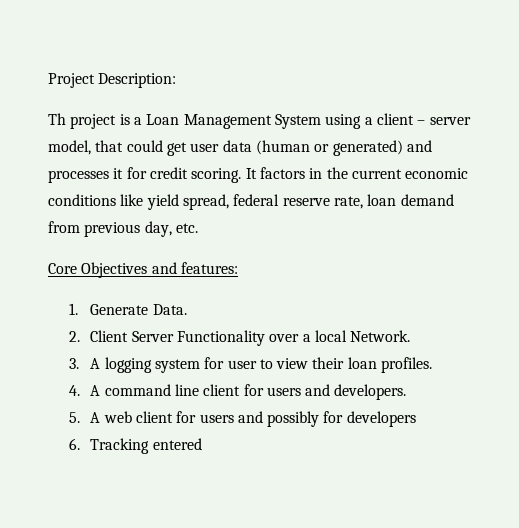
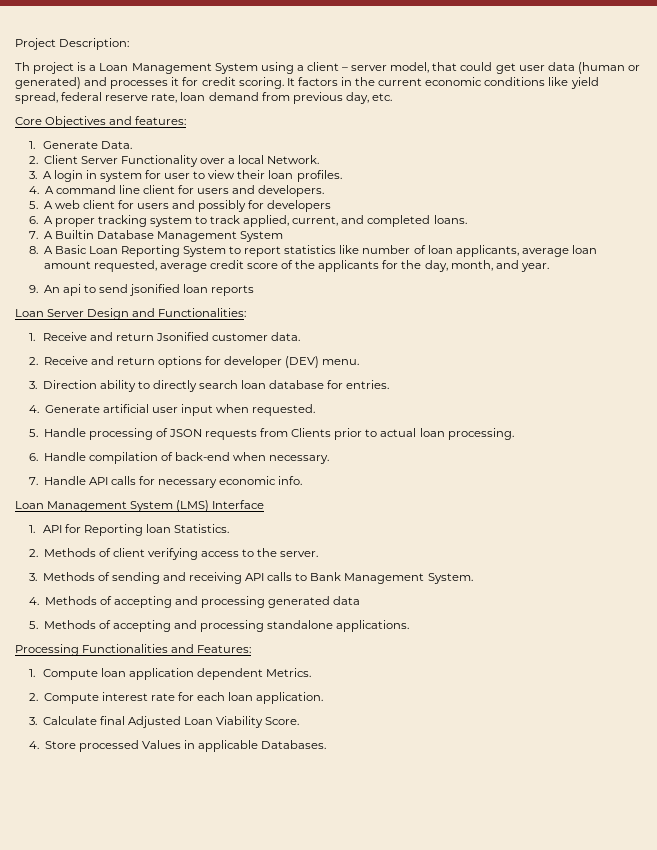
[104,357,152,373] logging -> [53,170,97,182] login in
[90,438,202,454] Tracking entered -> [43,215,467,227] [28,230,283,242] [28,245,597,257] [43,260,549,272] [28,284,255,296] [15,308,247,320] [28,332,301,341] [28,356,360,368] [28,380,390,392] [28,404,316,416] [28,428,514,440] [28,452,330,464] [28,476,303,488] [15,500,265,512] [28,524,229,536] [28,548,319,560] [28,572,473,584] [28,596,361,608] [28,620,410,632] [15,644,252,656] [28,668,311,680] [28,692,324,704] [28,716,300,728] [28,740,327,752] A proper tracking system to track applied, current, and completed loans. // 7. A Builtin Database Management System // 8. A Basic Loan Reporting System to report statistics like number of loan applicants, average loan amount requested, average credit score of the applicants for the day, month, and year. // 9. An api to send jsonified loan reports // Loan Server Design and Functionalities: // 1. Receive and return Jsonified customer data. // 2. Receive and return options for developer (DEV) menu. // 3. Direction ability to directly search loan database for entries. // 4. Generate artificial user input when requested. // 5. Handle processing of JSON requests from Clients prior to actual loan processing. // 6. Handle compilation of back-end when necessary. // 7. Handle API calls for necessary economic info. // Loan Management System (LMS) Interface // 1. API for Reporting loan Statistics. // 2. Methods of client verifying access to the server. // 3. Methods of sending and receiving API calls to Bank Management System. // 4. Methods of accepting and processing generated data // 5. Methods of accepting and processing standalone applications. // Processing Functionalities and Features: // 1. Compute loan application dependent Metrics. // 2. Compute interest rate for each loan application. // 3. Calculate final Adjusted Loan Viability Score. // 4. Store processed Values in applicable Databases.

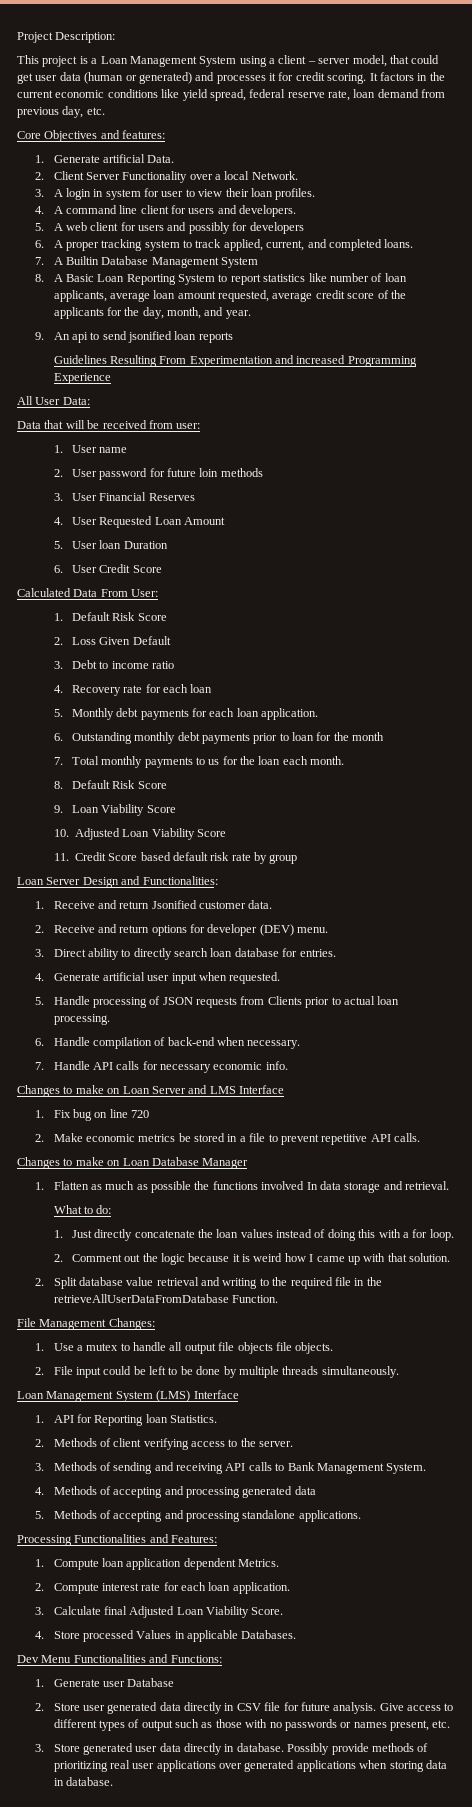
[15,62,30,71] Th -> [17,55,39,64] This
(98, 145) none -> [102,154,145,163] artificial
(255, 290) none -> [53,355,417,367] [53,373,111,384] [17,396,90,405] [17,420,201,429] [53,445,128,453] [53,468,263,480] [53,492,195,501] [53,516,225,528] [53,540,168,549] [53,564,162,573] [17,588,159,597] [53,612,167,621] [53,636,171,645] [53,660,174,669] [53,684,213,696] [53,708,319,720] [53,732,385,744] [53,756,345,768] [53,780,167,789] [53,804,176,816] [53,828,226,840] [53,852,298,864] // Guidelines Resulting From Experimentation and increased Programming Experience // All User Data: // Data that will be received from user: // 1. User name // 2. User password for future loin methods // 3. User Financial Reserves // 4. User Requested Loan Amount // 5. User loan Duration // 6. User Credit Score // Calculated Data From User: // 1. Default Risk Score // 2. Loss Given Default // 3. Debt to income ratio // 4. Recovery rate for each loan // 5. Monthly debt payments for each loan application. // 6. Outstanding monthly debt payments prior to loan for the month // 7. Total monthly payments to us for the loan each month. // 8. Default Risk Score // 9. Loan Viability Score // 10. Adjusted Loan Viability Score // 11. Credit Score based default risk rate by group
[42,380,97,389] Direction -> [53,949,86,957] Direct
(303, 480) none -> [17,1085,284,1097] [35,1109,150,1121] [35,1133,421,1145] [17,1157,249,1169] [35,1181,450,1193] [53,1205,112,1214] [53,1229,454,1241] [53,1253,451,1265] [35,1277,382,1289] [53,1294,278,1303] [17,1318,155,1330] [35,1342,334,1354] [35,1366,399,1378] // Changes to make on Loan Server and LMS Interface // 1. Fix bug on line 720 // 2. Make economic metrics be stored in a file to prevent repetitive API calls. // Changes to make on Loan Database Manager // 1. Flatten as much as possible the functions involved In data storage and retrieval. // What to do: // 1. Just directly concatenate the loan values instead of doing this with a for loop. // 2. Comment out the logic because it is weird how I came up with that solution. // 2. Split database value retrieval and writing to the required file in the retrieveAllUserDataFromDatabase Function. // File Management Changes: // 1. Use a mutex to handle all output file objects file objects. // 2. File input could be left to be done by multiple threads simultaneously.
(327, 744) none -> [17,1654,222,1663] [35,1678,175,1687] [35,1702,454,1714] [53,1719,451,1731] [35,1743,429,1755] [53,1760,447,1772] [53,1777,113,1786] // Dev Menu Functionalities and Functions: // 1. Generate user Database // 2. Store user generated data directly in CSV file for future analysis. Give access to different types of output such as those with no passwords or names present, etc. // 3. Store generated user data directly in database. Possibly provide methods of prioritizing real user applications over generated applications when storing data in database.

